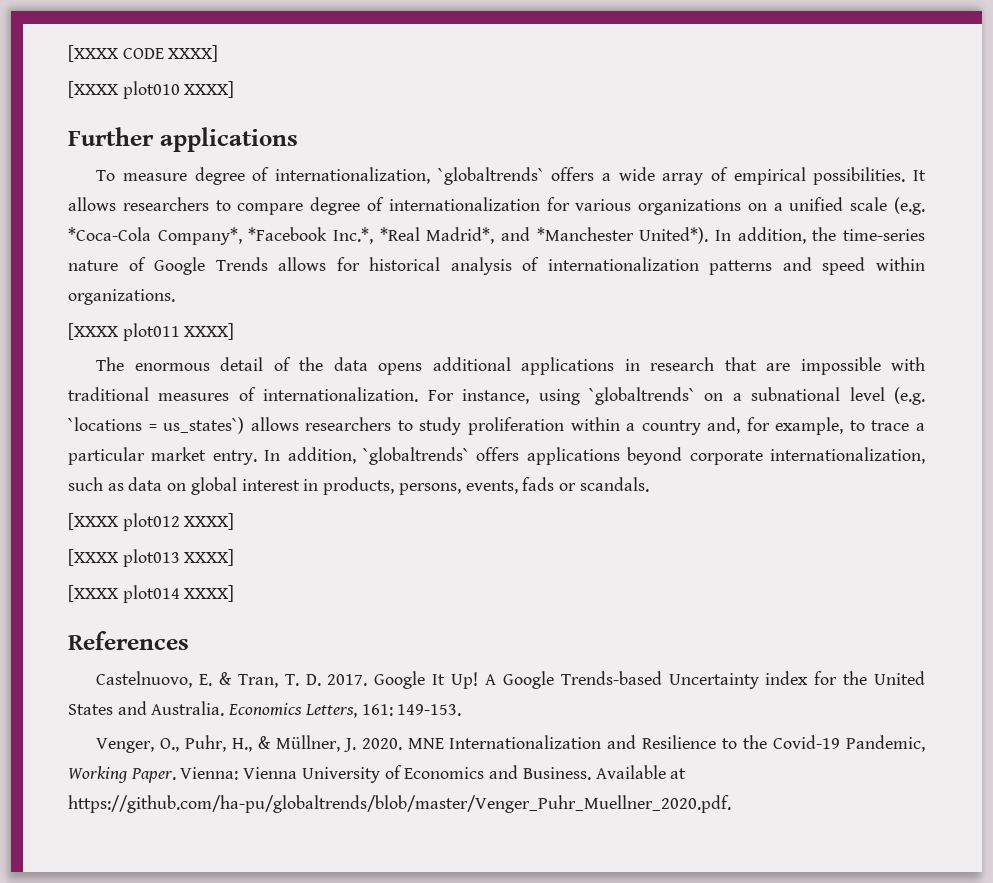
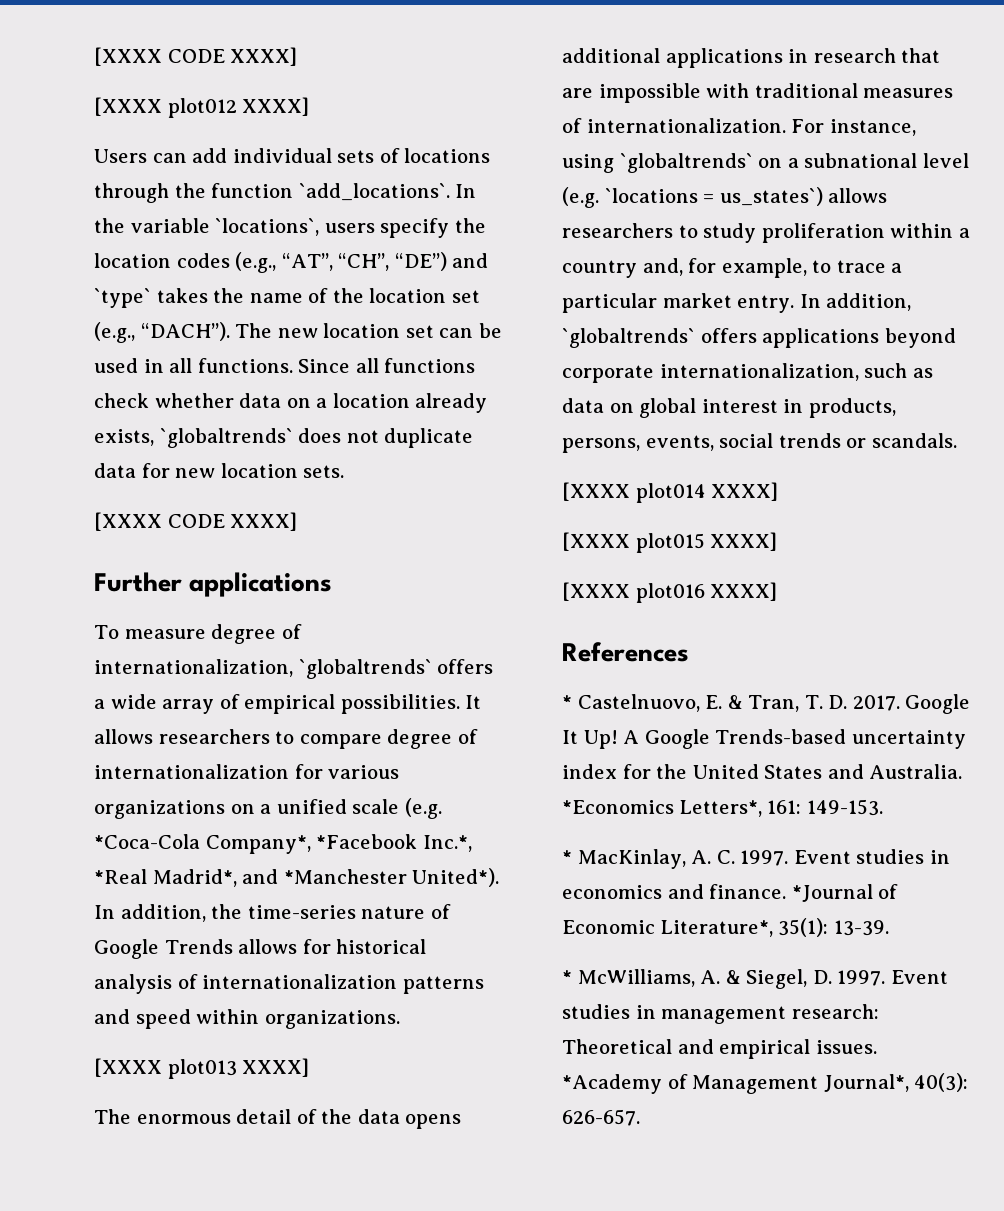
[122,81,180,99] plot010 -> [167,97,310,118] [94,148,491,163] [94,183,477,203] [94,218,486,238] [94,252,489,273] [94,288,480,308] [94,322,502,343] [94,358,476,373] [94,393,488,413] [94,428,474,448] [94,463,345,478] [94,512,225,531] plot012 XXXX] // Users can add individual sets of locations through the function `add_locations`. In the variable `locations`, users specify the location codes (e.g., “AT”, “CH”, “DE”) and `type` takes the name of the location set (e.g., “DACH”). The new location set can be used in all functions. Since all functions check whether data on a location already exists, `globaltrends` does not duplicate data for new location sets. // [XXXX CODE
[122,323,180,341] plot011 -> [167,1059,237,1079] plot013
[522,477,555,491] fads -> [719,433,841,448] social trends
[122,513,235,531] [68,549,235,567] [68,585,180,603] plot012 XXXX] // [XXXX plot013 XXXX] // [XXXX plot014 -> [635,482,779,503] [562,532,778,553] [562,582,705,603] plot014 XXXX] // [XXXX plot015 XXXX] // [XXXX plot016
(189, 640) none -> [562,695,572,709] *
[668,673,759,689] Uncertainty -> [851,730,966,749] uncertainty
[228,703,357,718] Economics Letters, -> [562,800,762,817] *Economics Letters*,
[96,735,926,753] [68,765,687,783] [68,795,731,813] Venger, O., Puhr, H., & Müllner, J. 2020. MNE Internationalization and Resilience to the Covid-19 Pandemic, Working Paper. Vienna: Vienna University of Economics and Business. Available at https://github.com/ha-pu/globaltrends/blob/master/Venger_Puhr_Muellner_2020.pdf. -> [562,849,950,869] [562,884,899,902] [562,918,889,937] [562,969,948,989] [562,1004,879,1024] [562,1039,877,1059] [562,1073,969,1094] [562,1109,640,1126] * MacKinlay, A. C. 1997. Event studies in economics and finance. *Journal of Economic Literature*, 35(1): 13-39. // * McWilliams, A. & Siegel, D. 1997. Event studies in management research: Theoretical and empirical issues. *Academy of Management Journal*, 40(3): 626-657.

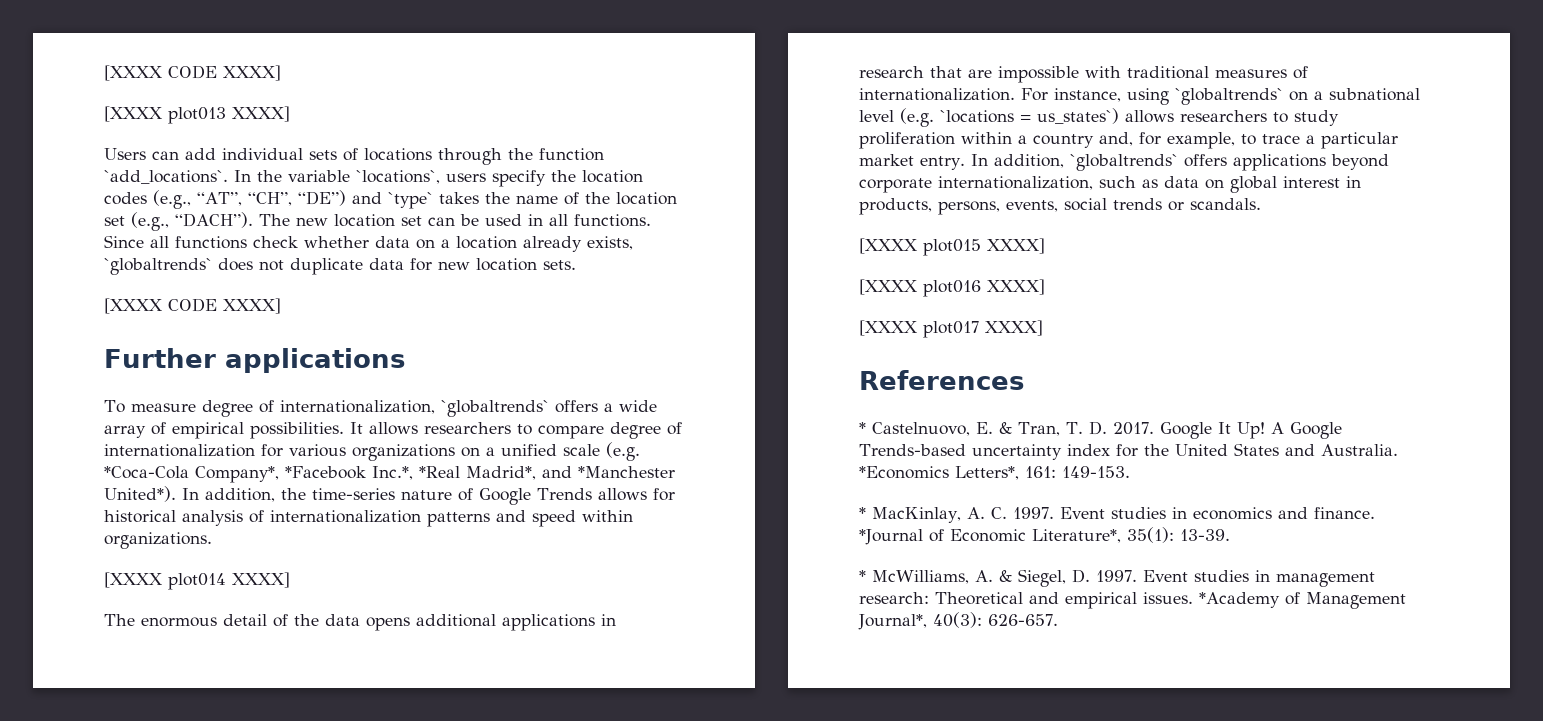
[167,98,237,118] plot012 -> [168,107,226,124] plot013
[167,1059,237,1079] plot013 -> [168,573,226,590] plot014
[562,482,779,503] // [XXXX plot014 XXXX] -> (1261, 204) none
(778, 591) none -> [859,320,1043,338] // [XXXX plot017 XXXX]

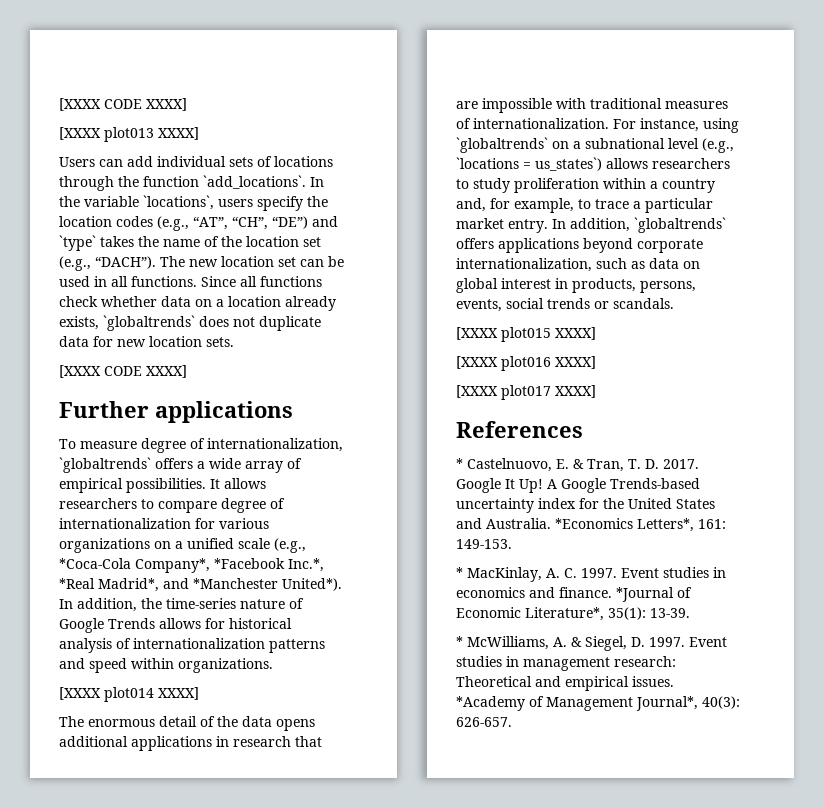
[606,442,640,461] (e.g. -> [274,538,306,553] (e.g.,
[900,108,934,127] (e.g. -> [702,138,734,153] (e.g.,

